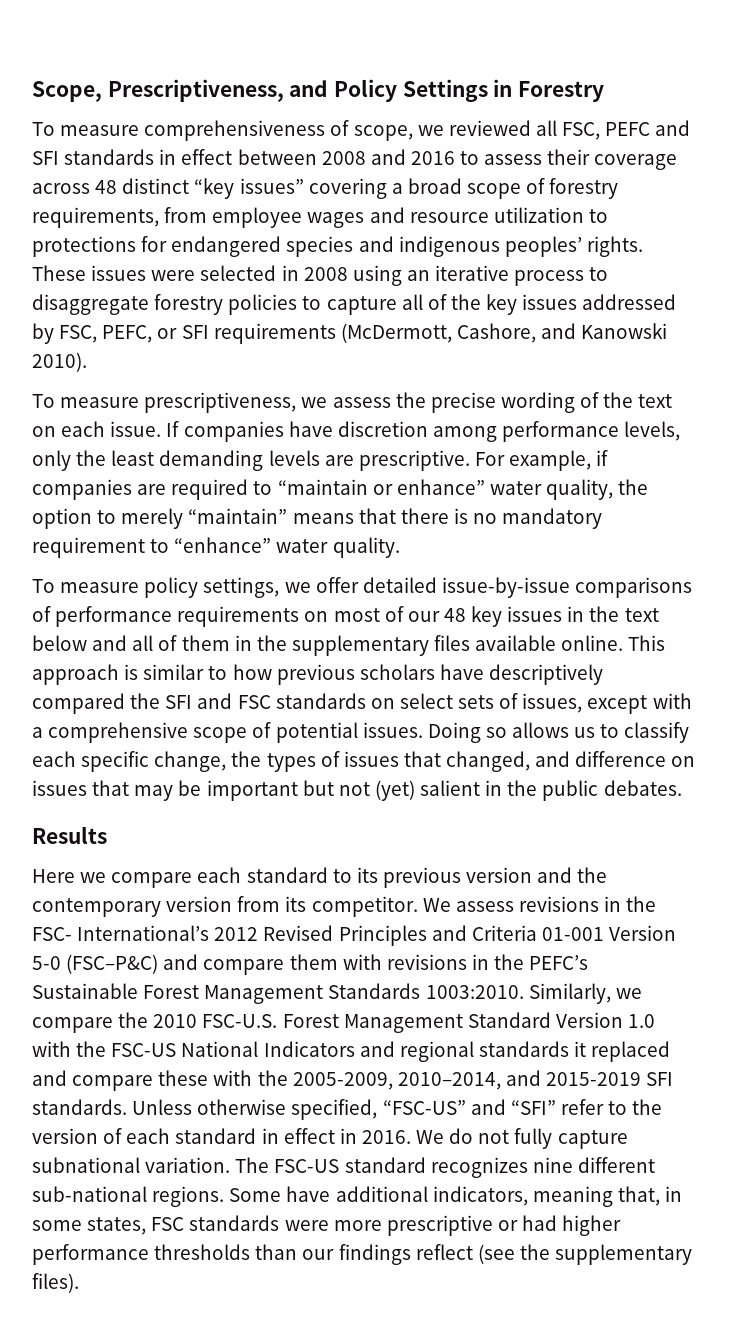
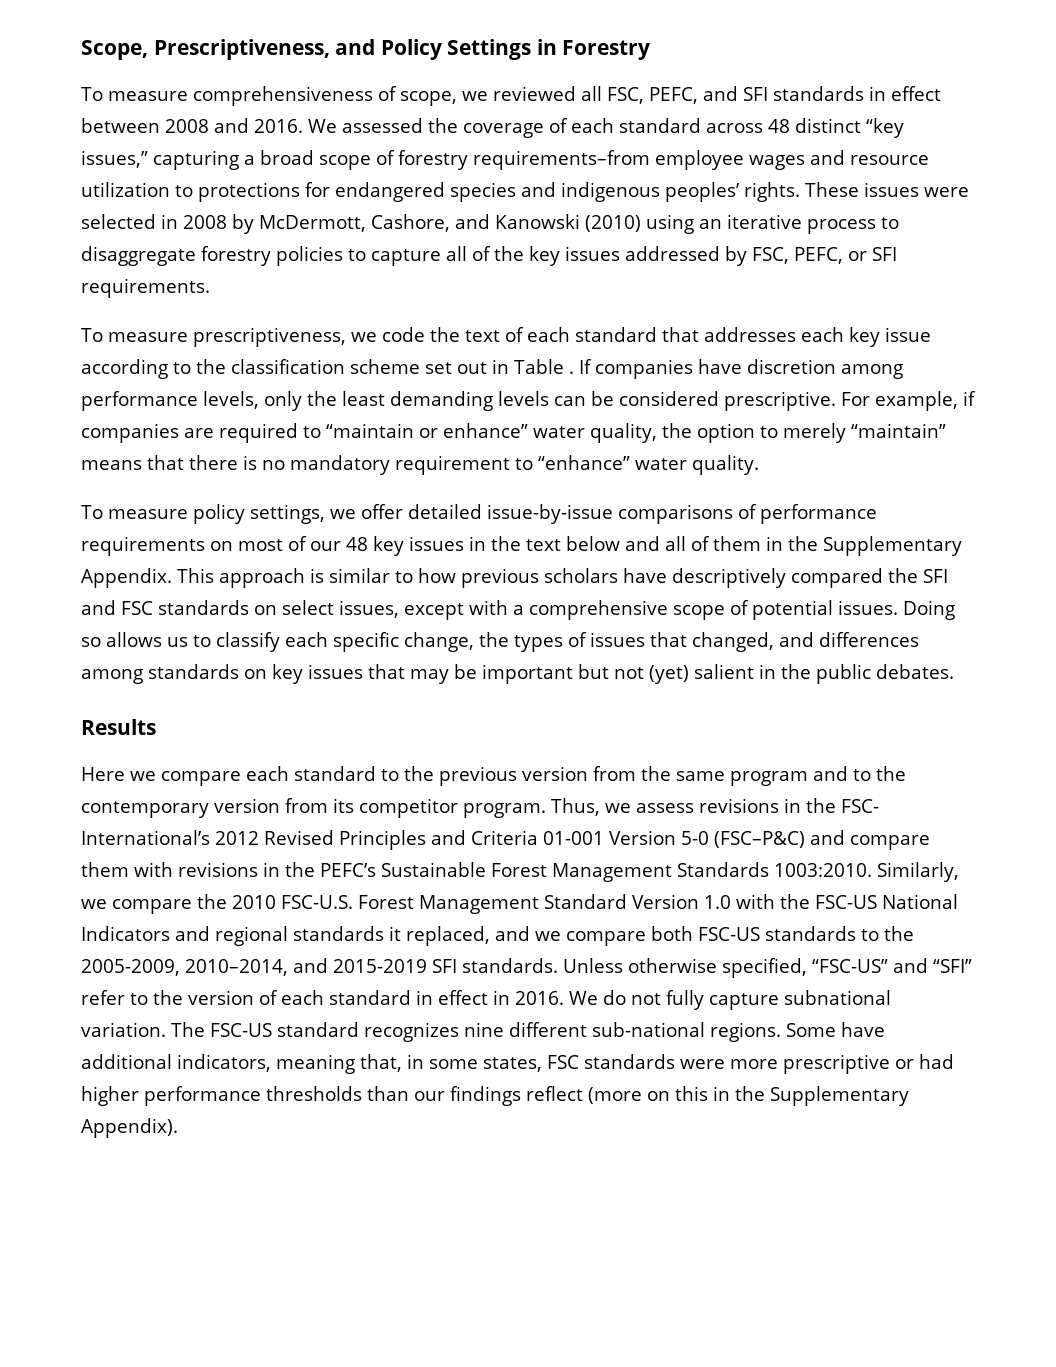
[605,122,651,136] PEFC -> [648,87,698,104] PEFC,
[410,149,678,170] 2016 to assess their coverage -> [254,118,701,138] 2016. We assessed the coverage of each standard
[239,178,387,199] issues” covering -> [81,150,239,170] issues,” capturing
[32,207,208,228] requirements, from -> [473,150,650,170] requirements–from
(348, 274) none -> [232,214,641,234] by McDermott, Cashore, and Kanowski (2010)
[213,323,668,344] [32,352,87,372] [32,392,673,413] [32,421,162,437] requirements (McDermott, Cashore, and Kanowski 2010). // To measure prescriptiveness, we assess the precise wording of the text on each issue. -> [81,278,210,298] [81,327,931,347] [81,359,574,379] requirements. // To measure prescriptiveness, we code the text of each standard that addresses each key issue according to the classification scheme set out in Table .
[324,455,354,466] are -> [554,391,719,406] can be considered
[291,635,624,656] supplementary files available online. -> [823,536,962,556] [81,568,172,588] Supplementary Appendix.
[458,693,519,709] sets of -> (334, 607) none
[575,751,696,767] difference on -> [819,632,919,647] [81,664,303,684] differences among standards on key
[356,867,378,883] its -> [404,766,434,781] the
[537,867,573,883] and -> [593,766,871,786] from the same program and to
[311,896,451,917] competitor. We -> [359,798,631,818] competitor program. Thus, we
[591,1041,671,1062] [32,1070,253,1091] replaced and compare these with -> [406,926,879,946] replaced, and we compare both FSC-US standards to
[477,1244,693,1265] [32,1273,79,1293] (see the supplementary files). -> [588,1086,909,1106] [81,1118,178,1138] (more on this in the Supplementary Appendix).

